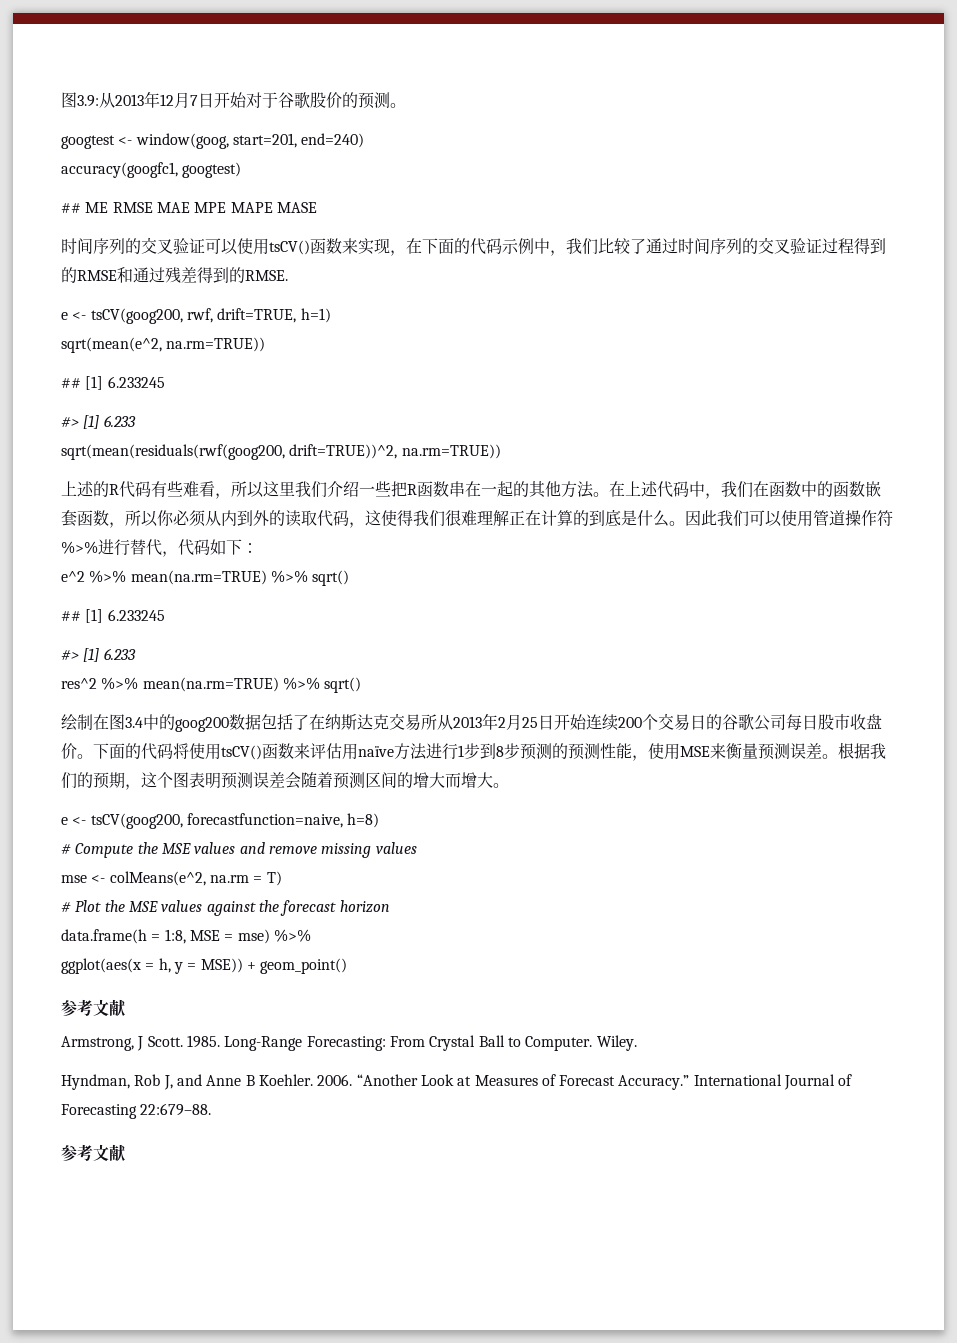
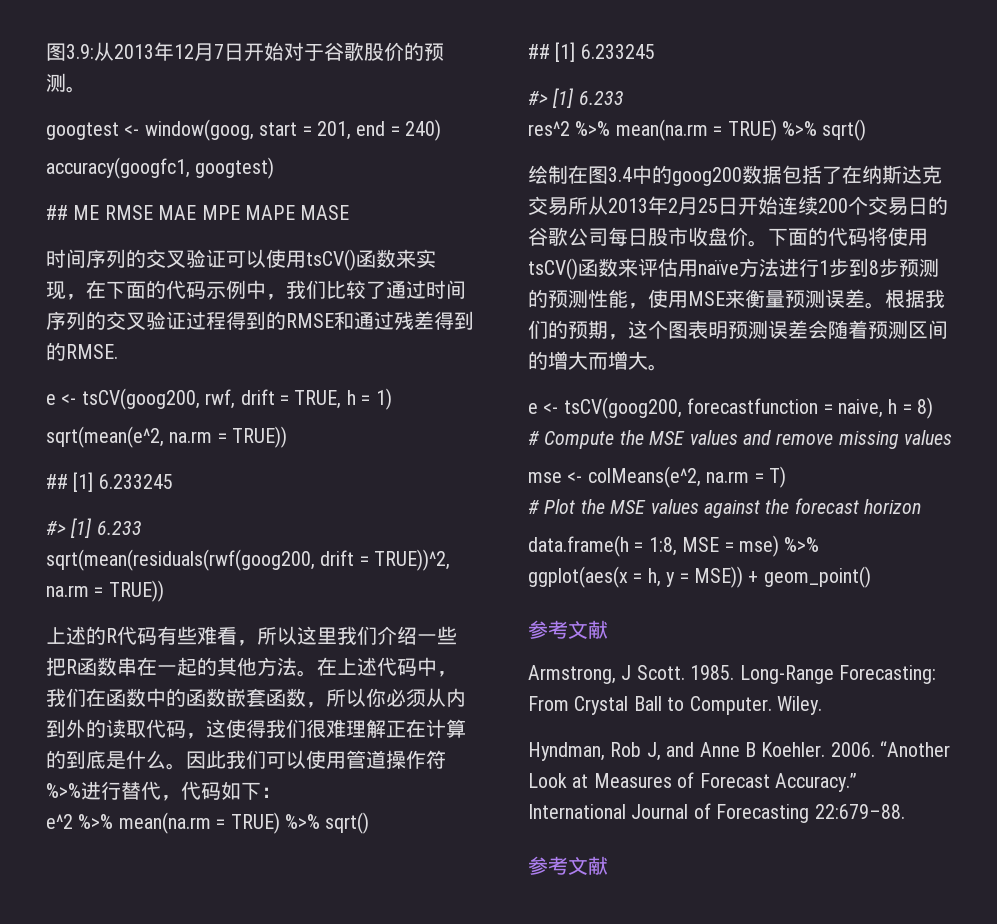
[232,133,365,148] start=201, end=240) -> [259,119,442,141] start = 201, end = 240)
[217,308,331,323] [61,337,266,353] drift=TRUE, h=1) // sqrt(mean(e^2, na.rm=TRUE)) -> [240,388,392,410] [46,426,288,448] drift = TRUE, h = 1) // sqrt(mean(e^2, na.rm = TRUE))
[289,444,501,459] drift=TRUE))^2, na.rm=TRUE)) -> [320,549,451,571] [46,580,164,602] drift = TRUE))^2, na.rm = TRUE))
[130,570,267,585] mean(na.rm=TRUE) -> [118,812,280,834] mean(na.rm = TRUE)
[142,677,279,692] mean(na.rm=TRUE) -> [615,119,777,141] mean(na.rm = TRUE)
[186,813,380,828] forecastfunction=naive, h=8) -> [687,397,934,419] forecastfunction = naive, h = 8)

